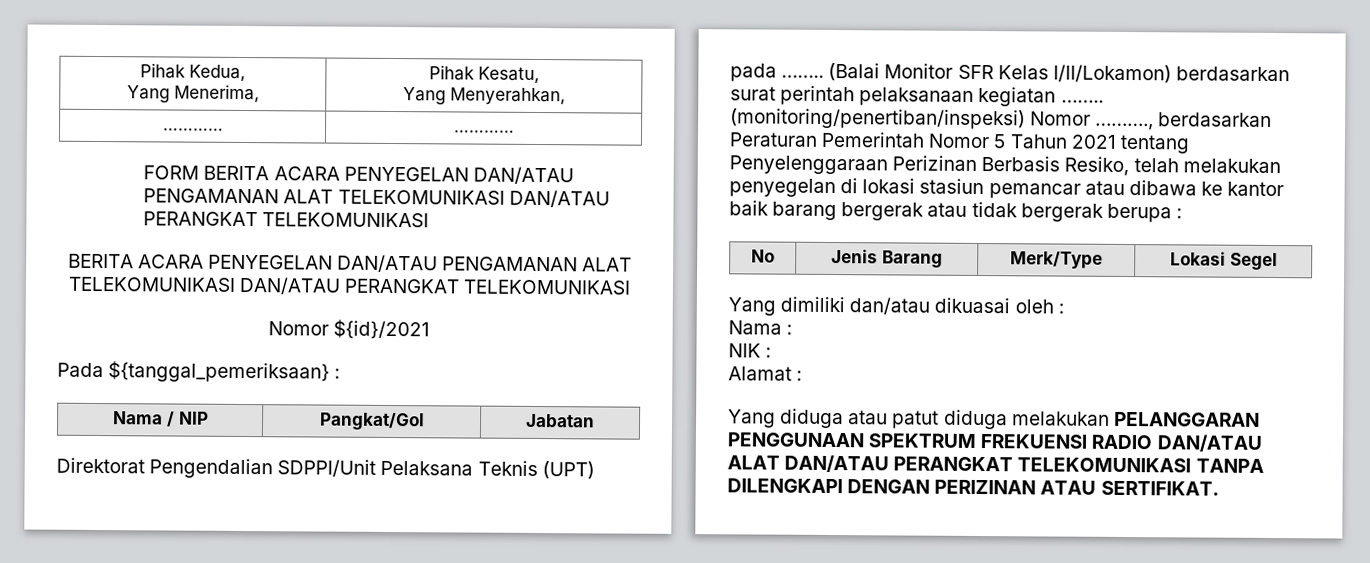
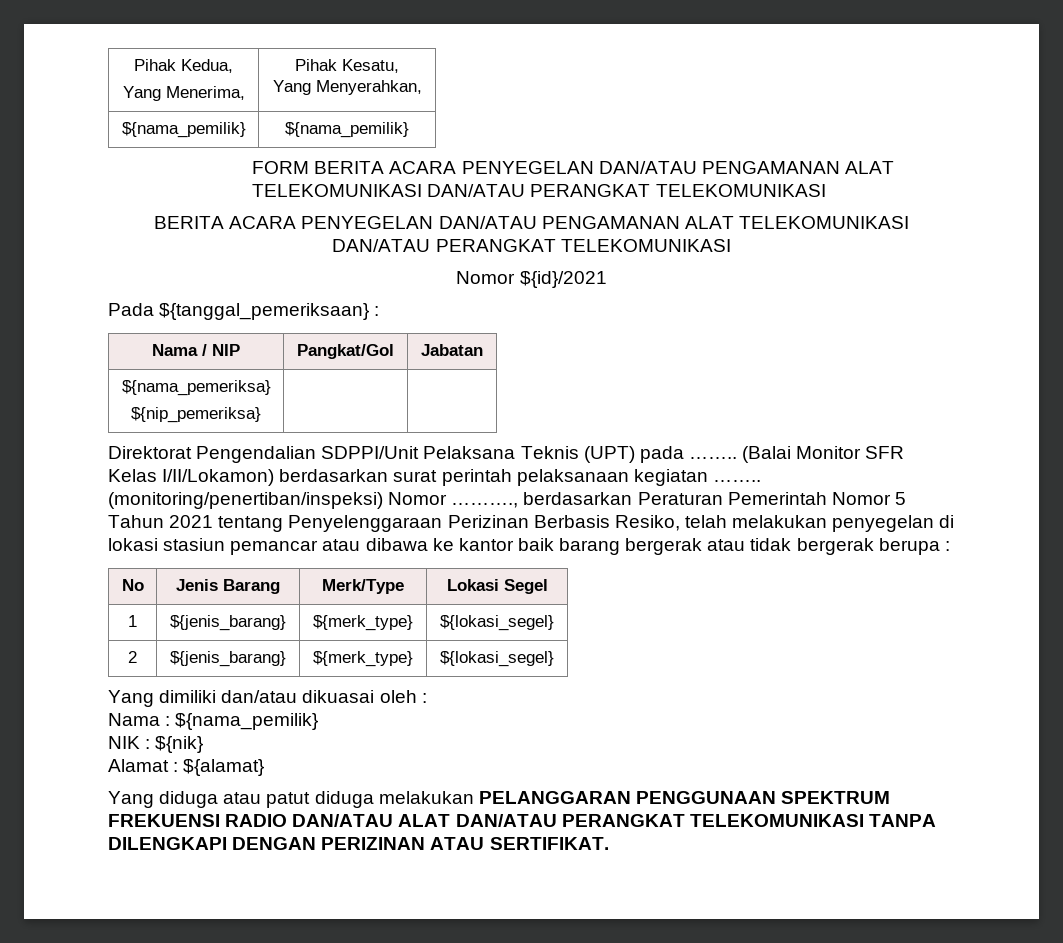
[162,127,224,131] [453,129,515,133] ………… | ………… -> [121,122,246,138] [285,122,409,138] ${nama_pemilik} | ${nama_pemilik}
(595, 420) none -> [121,380,271,396] [131,407,261,423] // ${nama_pemeriksa} // ${nip_pemeriksa} | |
(1278, 261) none -> [128,615,137,627] [170,615,286,631] [313,615,413,631] [439,615,554,631] [128,651,137,663] [170,651,286,667] [313,651,413,667] [439,651,554,667] // 1 | ${jenis_barang} | ${merk_type} | ${lokasi_segel} // 2 | ${jenis_barang} | ${merk_type} | ${lokasi_segel}
(793, 329) none -> [175,713,319,730] ${nama_pemilik}
(772, 352) none -> [155,736,204,753] ${nik}
(803, 375) none -> [183,759,265,776] ${alamat}

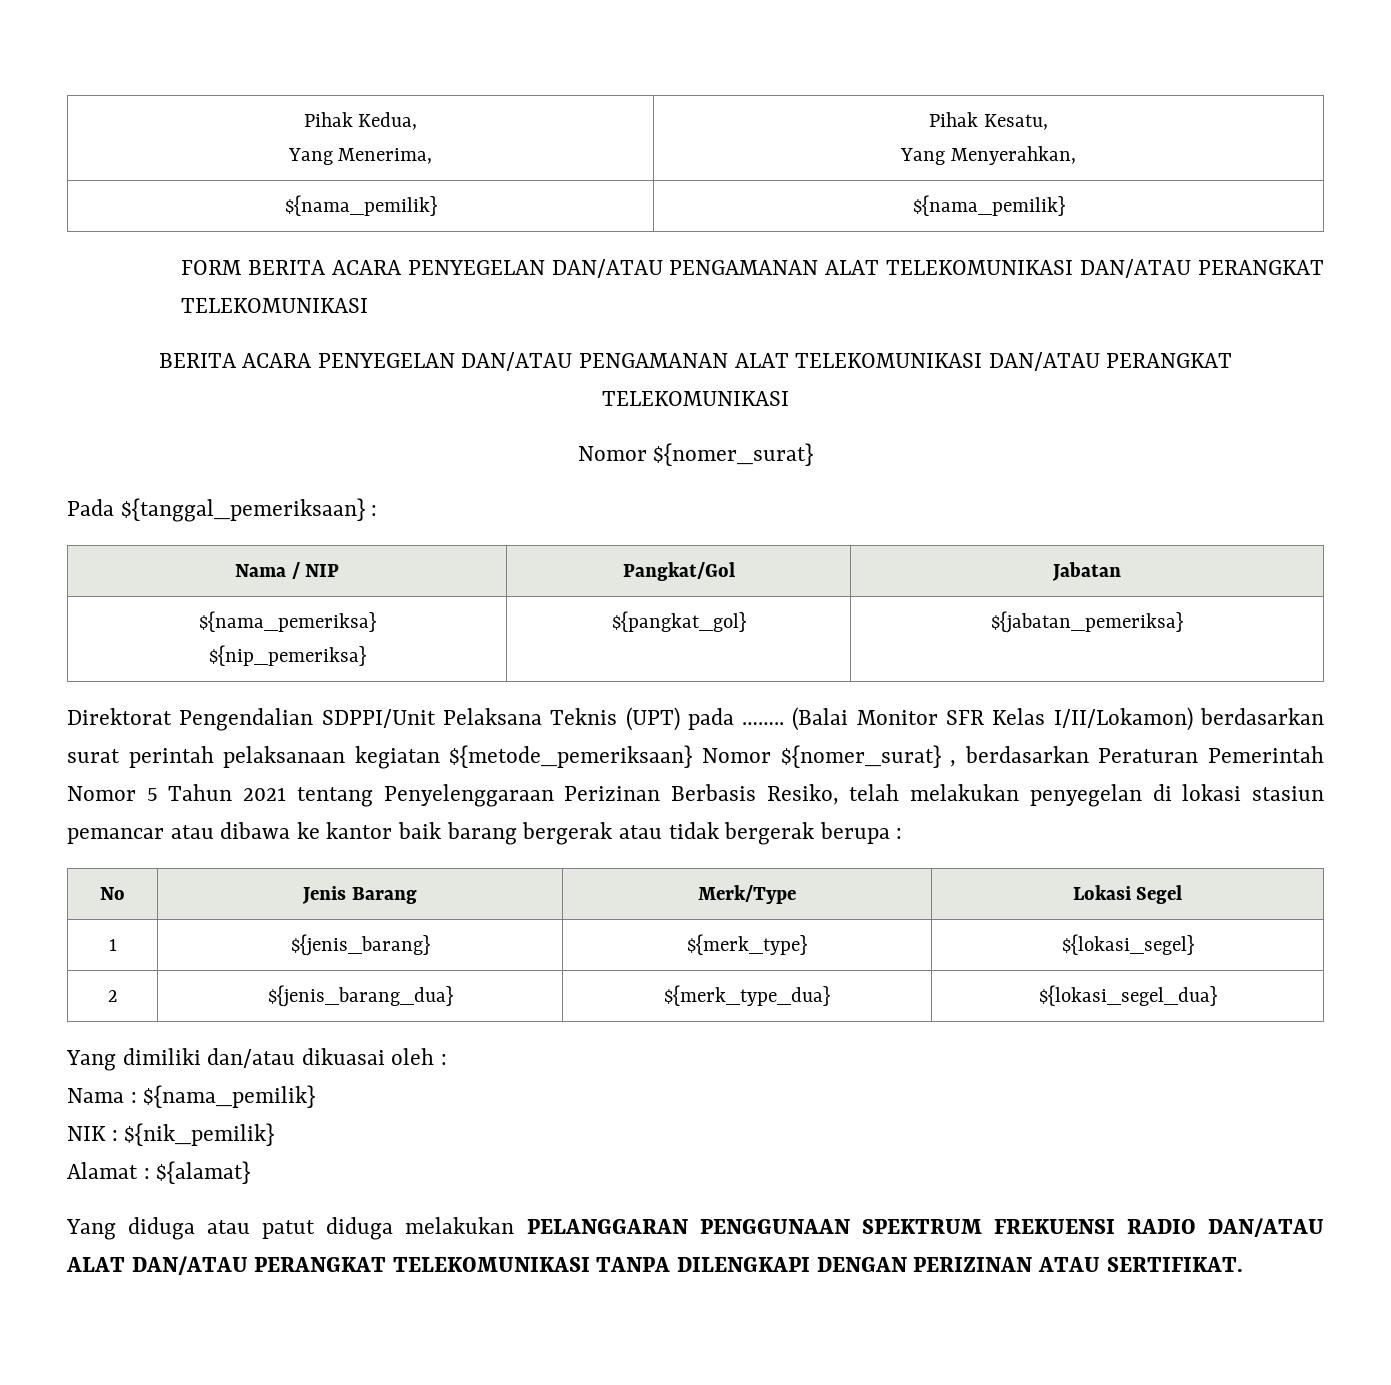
[519,271,607,288] ${id}/2021 -> [653,443,814,466] ${nomer_surat}
(261, 415) | -> [611,611,746,632] [991,611,1183,633] ${pangkat_gol} | ${jabatan_pemeriksa}
[712,480,761,482] [108,492,519,509] …….. (monitoring/penertiban/inspeksi) Nomor ………., -> [449,745,957,768] ${metode_pemeriksaan} Nomor ${nomer_surat} ,
[170,651,286,667] [313,651,413,667] [439,651,554,667] ${jenis_barang} | ${merk_type} | ${lokasi_segel} -> [267,985,453,1007] [664,985,830,1006] [1038,985,1217,1006] ${jenis_barang_dua} | ${merk_type_dua} | ${lokasi_segel_dua}
[155,736,204,753] ${nik} -> [124,1123,275,1146] ${nik_pemilik}

